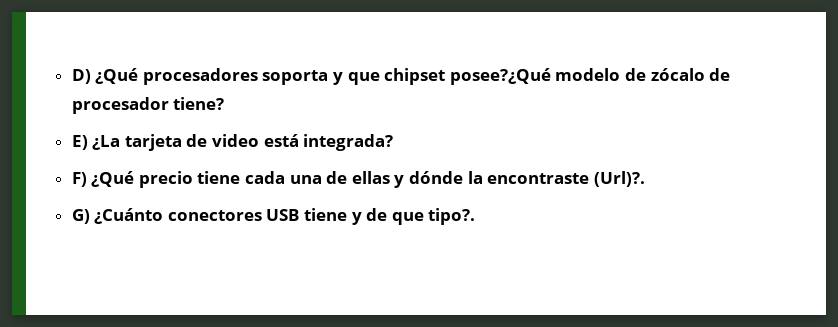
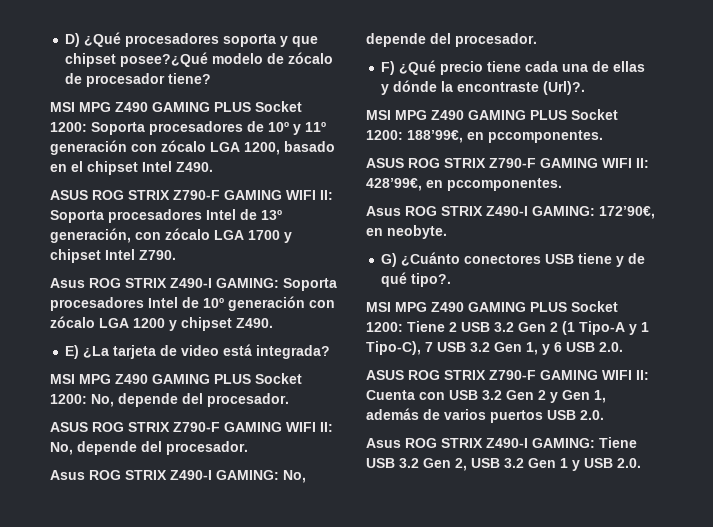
(225, 103) none -> [50,101,302,112] [50,121,326,135] [50,140,335,155] [50,161,213,175] [50,190,333,200] [50,209,282,223] [50,228,292,243] [50,249,176,263] [50,278,337,291] [50,296,335,311] [50,316,273,331] // MSI MPG Z490 GAMING PLUS Socket 1200: Soporta procesadores de 10º y 11º generación con zócalo LGA 1200, basado en el chipset Intel Z490. // ASUS ROG STRIX Z790-F GAMING WIFI II: Soporta procesadores Intel de 13º generación, con zócalo LGA 1700 y chipset Intel Z790. // Asus ROG STRIX Z490-I GAMING: Soporta procesadores Intel de 10º generación con zócalo LGA 1200 y chipset Z490.
(394, 142) none -> [50,373,302,384] [50,393,289,407] [50,422,333,432] [50,441,248,455] [50,470,306,483] [366,33,537,47] // MSI MPG Z490 GAMING PLUS Socket 1200: No, depende del procesador. // ASUS ROG STRIX Z790-F GAMING WIFI II: No, depende del procesador. // Asus ROG STRIX Z490-I GAMING: No, depende del procesador.
(645, 179) none -> [366,109,618,120] [366,130,603,143] [366,158,649,168] [366,178,562,191] [366,206,655,219] [366,225,447,239] // MSI MPG Z490 GAMING PLUS Socket 1200: 188’99€, en pccomponentes. // ASUS ROG STRIX Z790-F GAMING WIFI II: 428’99€, en pccomponentes. // Asus ROG STRIX Z490-I GAMING: 172’90€, en neobyte.
[391,212,424,225] que -> [381,272,408,287] qué
(476, 216) none -> [366,301,618,312] [366,321,649,335] [366,341,623,355] [366,370,649,380] [366,390,606,403] [366,408,604,423] [366,437,637,448] [366,458,641,471] // MSI MPG Z490 GAMING PLUS Socket 1200: Tiene 2 USB 3.2 Gen 2 (1 Tipo-A y 1 Tipo-C), 7 USB 3.2 Gen 1, y 6 USB 2.0. // ASUS ROG STRIX Z790-F GAMING WIFI II: Cuenta con USB 3.2 Gen 2 y Gen 1, además de varios puertos USB 2.0. // Asus ROG STRIX Z490-I GAMING: Tiene USB 3.2 Gen 2, USB 3.2 Gen 1 y USB 2.0.

